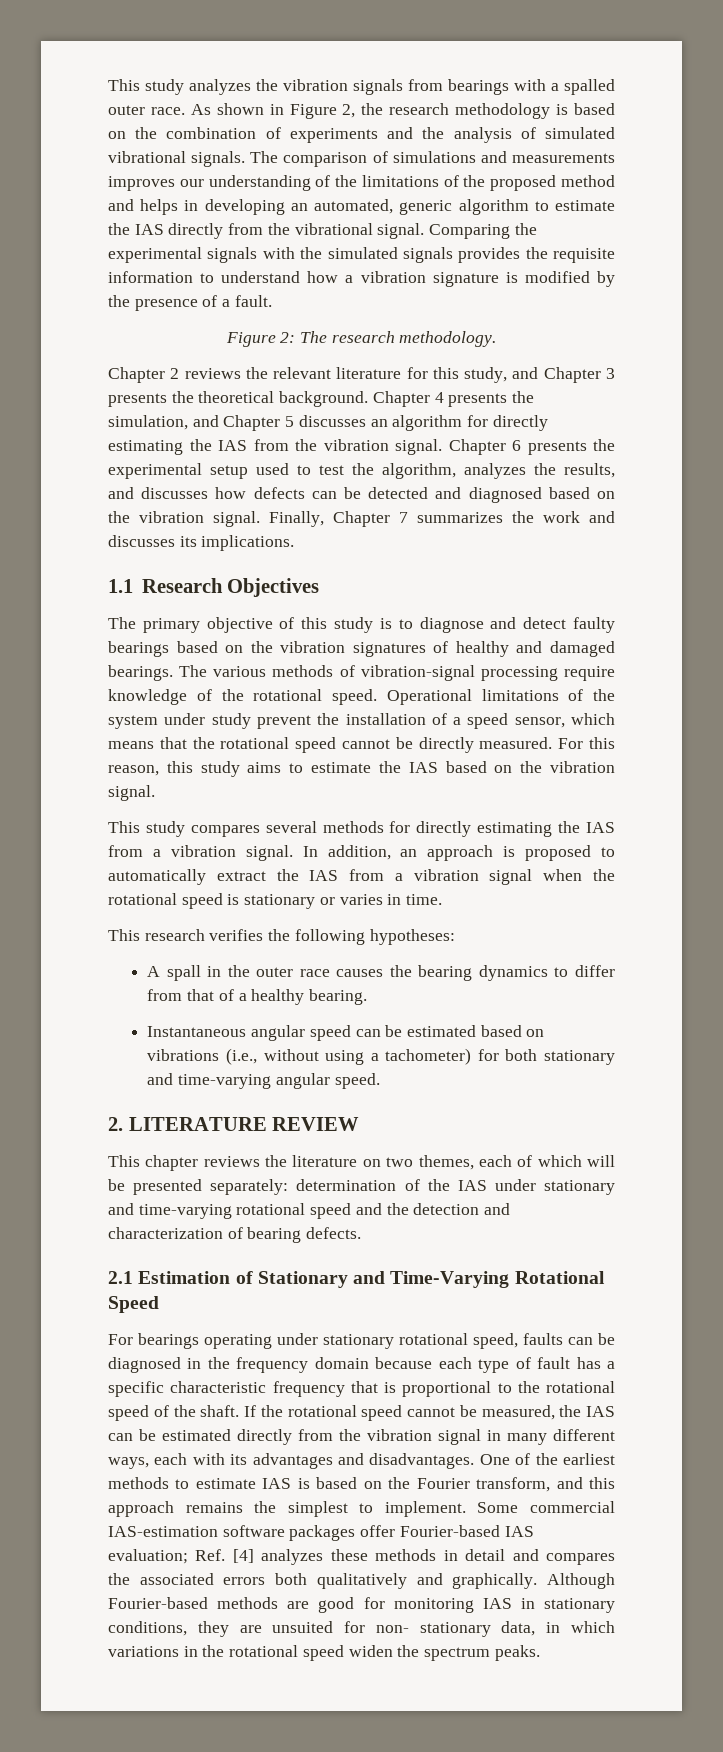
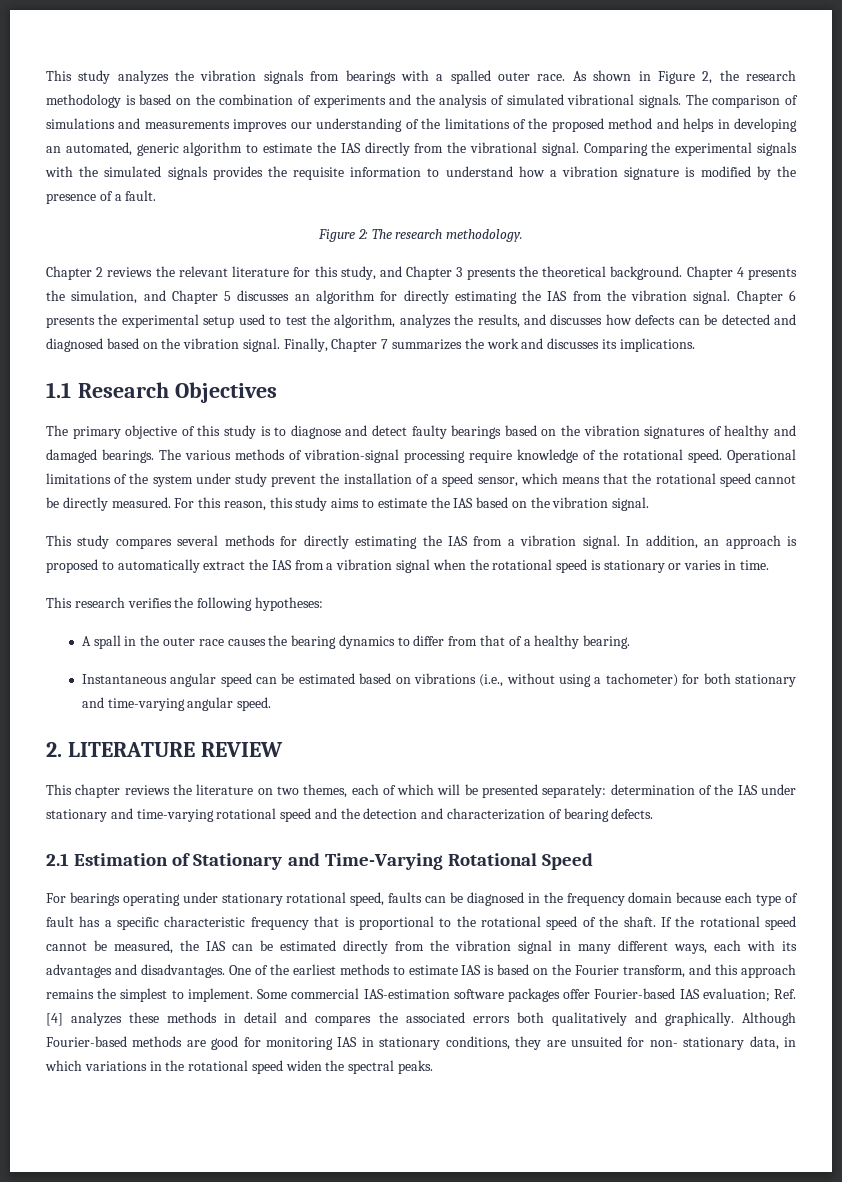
[424,1647,491,1661] spectrum -> [348,1060,395,1074] spectral

